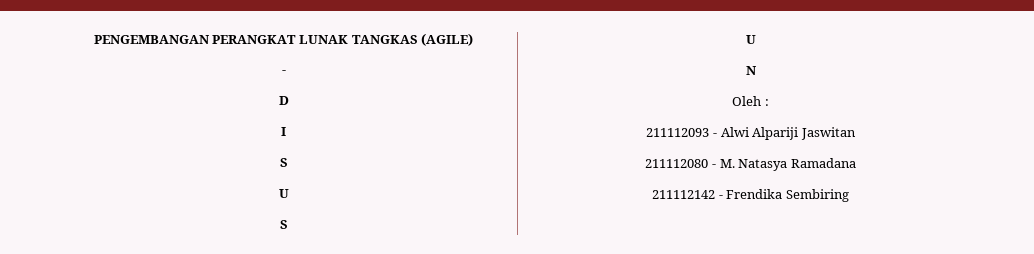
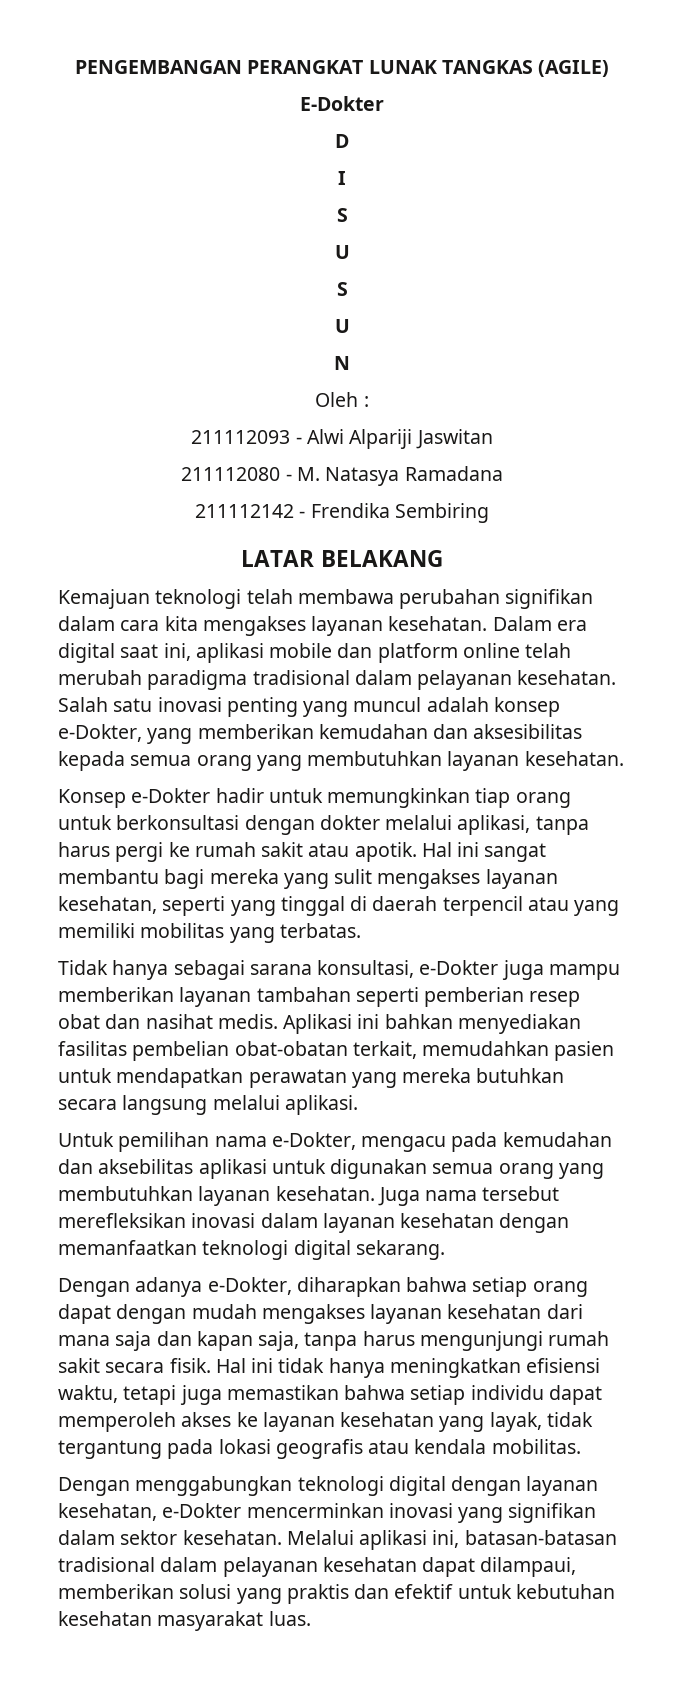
[281,70,286,74] - -> [300,96,384,111] E-Dokter
(849, 195) none -> [241,550,443,567] [58,589,594,609] [58,616,587,636] [58,643,572,663] [58,670,617,690] [58,697,560,717] [58,724,583,744] [58,751,624,771] [58,788,571,808] [58,815,589,835] [58,842,547,862] [58,869,558,889] [58,896,620,916] [58,923,361,943] [58,960,620,980] [58,987,581,1007] [58,1014,581,1034] [58,1041,615,1061] [58,1068,565,1088] [58,1095,358,1115] [58,1132,612,1152] [58,1159,604,1179] [58,1186,560,1206] [58,1213,570,1233] [58,1240,445,1260] [58,1277,588,1297] [58,1304,583,1324] [58,1331,610,1351] [58,1358,601,1378] [58,1385,602,1405] [58,1412,593,1432] [58,1439,581,1459] [58,1476,599,1496] [58,1503,597,1523] [58,1530,617,1550] [58,1557,577,1577] [58,1584,615,1604] [58,1611,311,1631] // LATAR BELAKANG // Kemajuan teknologi telah membawa perubahan signifikan dalam cara kita mengakses layanan kesehatan. Dalam era digital saat ini, aplikasi mobile dan platform online telah merubah paradigma tradisional dalam pelayanan kesehatan. Salah satu inovasi penting yang muncul adalah konsep e-Dokter, yang memberikan kemudahan dan aksesibilitas kepada semua orang yang membutuhkan layanan kesehatan. // Konsep e-Dokter hadir untuk memungkinkan tiap orang untuk berkonsultasi dengan dokter melalui aplikasi, tanpa harus pergi ke rumah sakit atau apotik. Hal ini sangat membantu bagi mereka yang sulit mengakses layanan kesehatan, seperti yang tinggal di daerah terpencil atau yang memiliki mobilitas yang terbatas. // Tidak hanya sebagai sarana konsultasi, e-Dokter juga mampu memberikan layanan tambahan seperti pemberian resep obat dan nasihat medis. Aplikasi ini bahkan menyediakan fasilitas pembelian obat-obatan terkait, memudahkan pasien untuk mendapatkan perawatan yang mereka butuhkan secara langsung melalui aplikasi. // Untuk pemilihan nama e-Dokter, mengacu pada kemudahan dan aksebilitas aplikasi untuk digunakan semua orang yang membutuhkan layanan kesehatan. Juga nama tersebut merefleksikan inovasi dalam layanan kesehatan dengan memanfaatkan teknologi digital sekarang. // Dengan adanya e-Dokter, diharapkan bahwa setiap orang dapat dengan mudah mengakses layanan kesehatan dari mana saja dan kapan saja, tanpa harus mengunjungi rumah sakit secara fisik. Hal ini tidak hanya meningkatkan efisiensi waktu, tetapi juga memastikan bahwa setiap individu dapat memperoleh akses ke layanan kesehatan yang layak, tidak tergantung pada lokasi geografis atau kendala mobilitas. // Dengan menggabungkan teknologi digital dengan layanan kesehatan, e-Dokter mencerminkan inovasi yang signifikan dalam sektor kesehatan. Melalui aplikasi ini, batasan-batasan tradisional dalam pelayanan kesehatan dapat dilampaui, memberikan solusi yang praktis dan efektif untuk kebutuhan kesehatan masyarakat luas.

